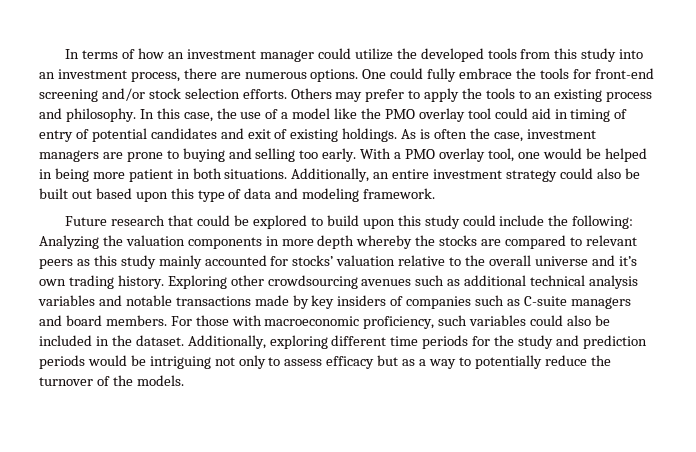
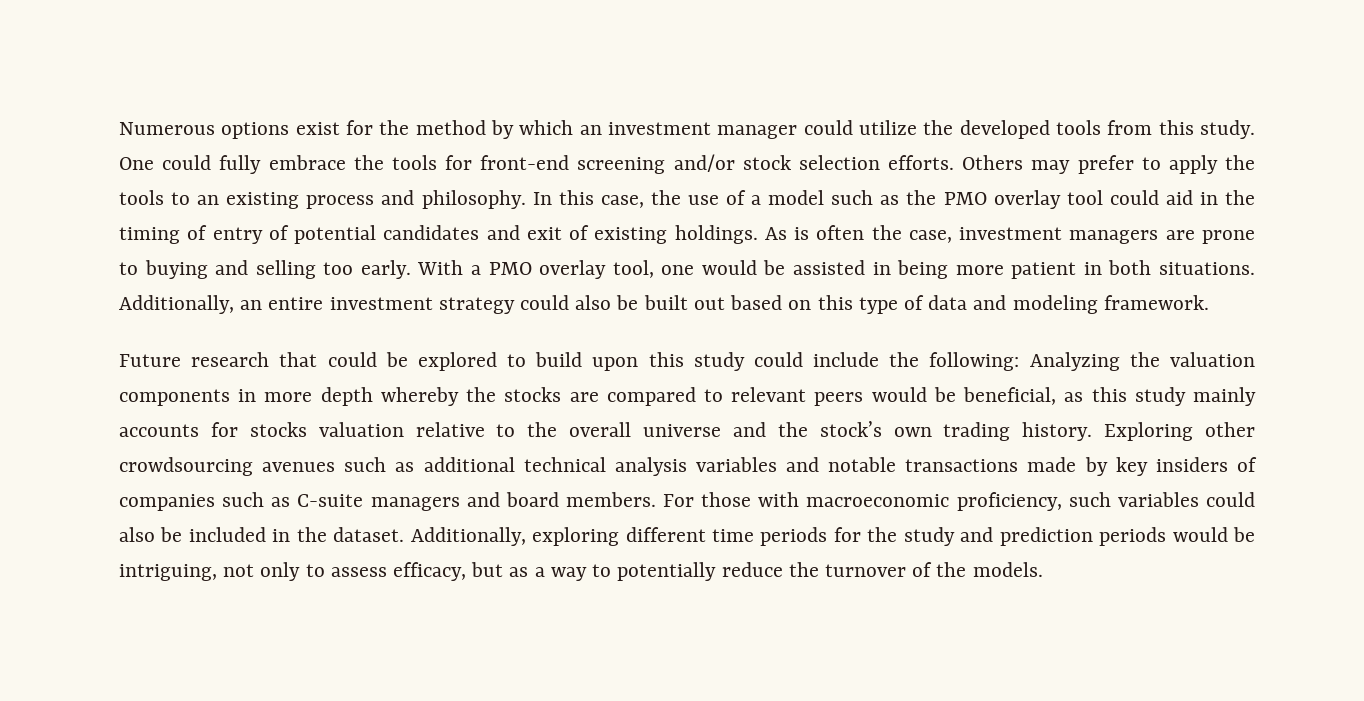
[65,48,165,59] In terms of how -> [119,120,574,139] Numerous options exist for the method by which
[581,48,644,62] [39,68,359,82] study into an investment process, there are numerous options. -> [1200,120,1255,139] study.
[334,108,358,119] like -> [831,190,900,205] such as
(568, 114) none -> [1225,190,1256,205] the
[604,148,647,162] helped -> [792,260,865,275] assisted
[135,192,168,202] upon -> [788,300,812,310] on
(73, 264) none -> [871,387,1057,405] would be beneficial,
[204,255,334,266] accounted for stocks’ -> [119,422,307,437] accounts for stocks
[618,256,637,266] it’s -> [777,421,882,437] the stock’s
[149,356,211,369] intriguing -> [119,564,217,581] intriguing,
[326,356,375,369] efficacy -> [393,562,467,581] efficacy,

